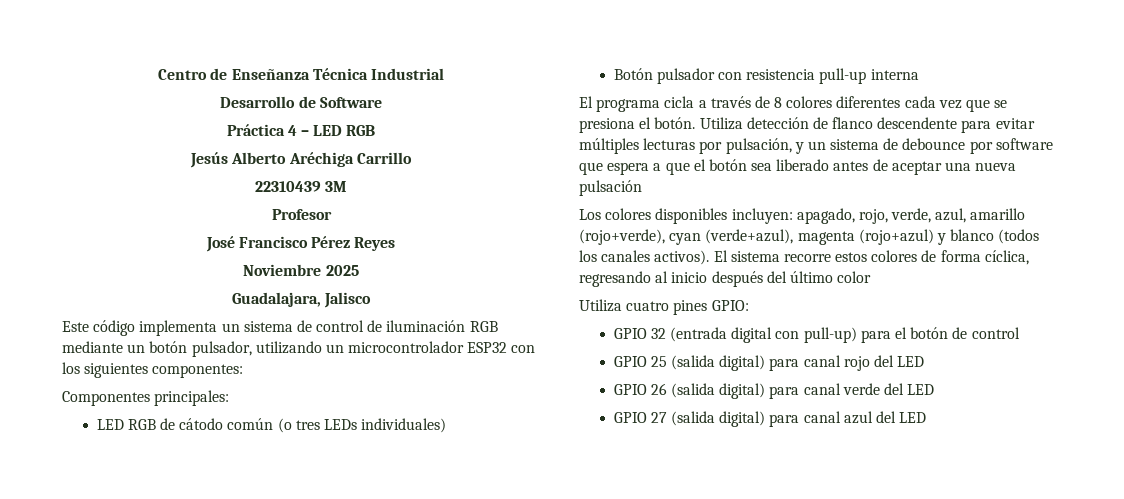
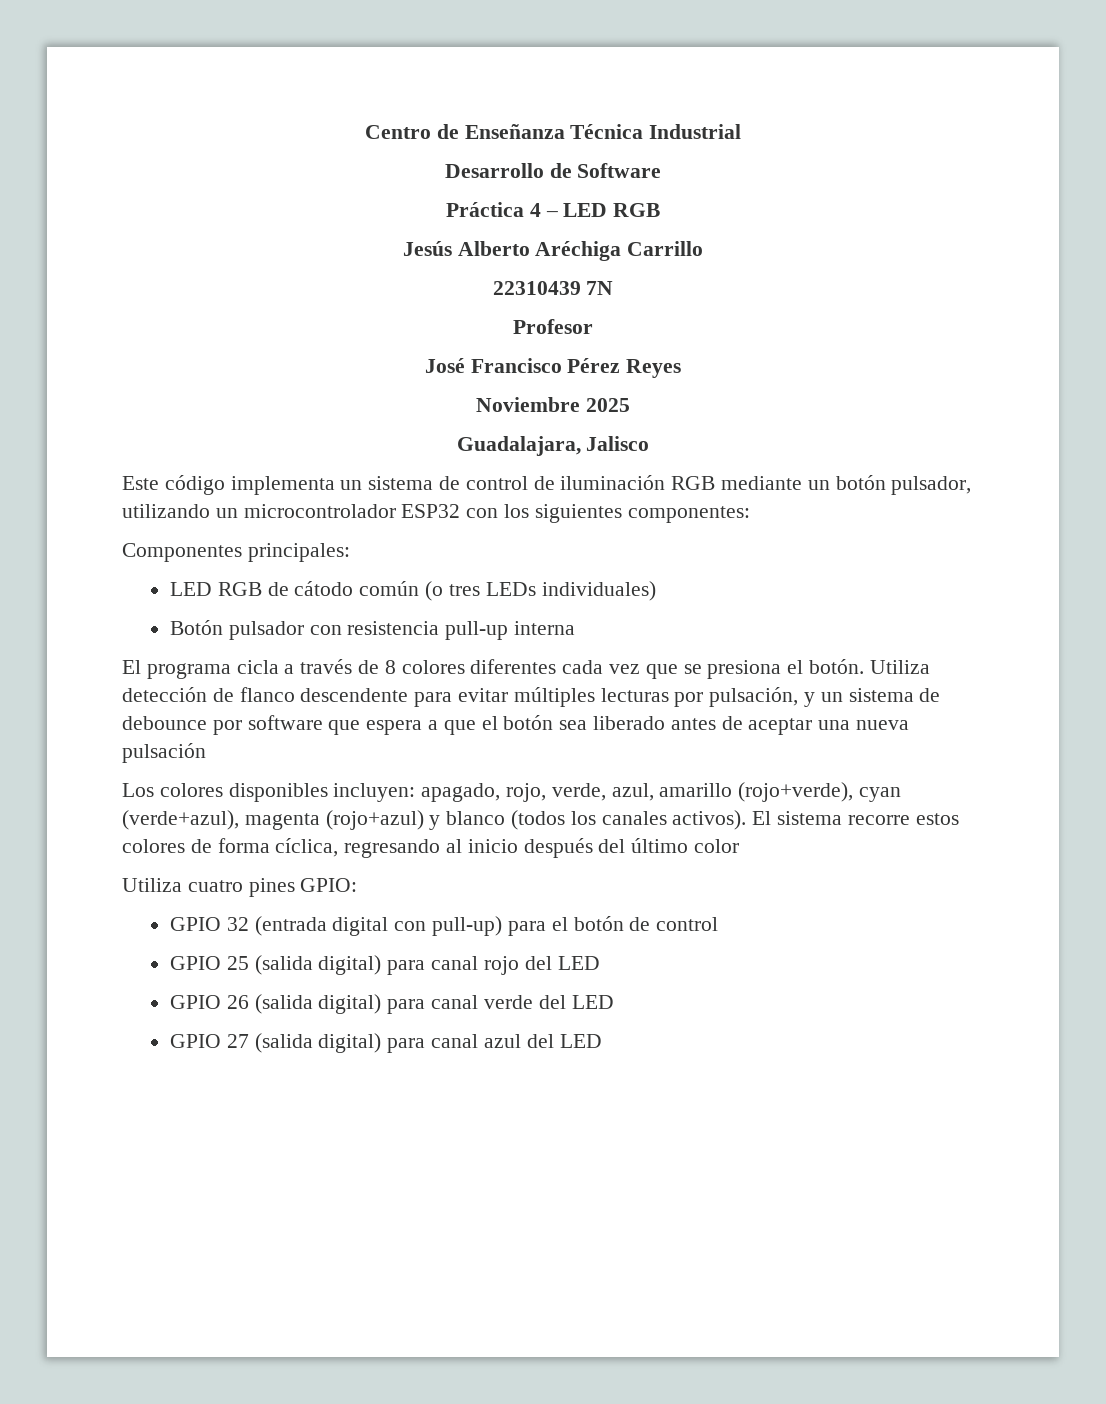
[325,181,348,192] 3M -> [586,281,614,295] 7N

